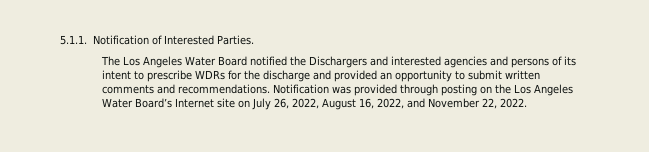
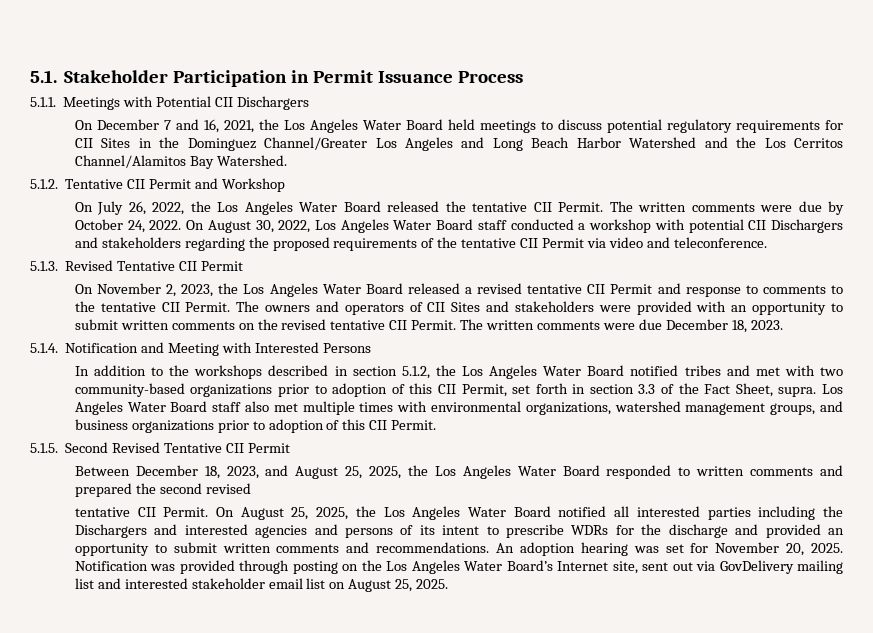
[60,35,254,45] [100,56,287,68] 5.1.1. Notification of Interested Parties. // The Los Angeles Water Board notified -> [30,70,524,87] [30,96,309,110] [74,119,844,133] [74,137,843,151] [74,155,287,169] [30,178,285,192] [74,201,844,215] [74,219,843,233] [74,237,767,251] [30,260,243,271] [74,283,844,297] [74,301,844,315] [74,319,783,333] [30,342,371,356] [74,365,844,379] [74,383,844,397] [74,401,843,415] [74,419,437,433] [30,442,290,453] [74,465,843,479] [74,483,251,497] [74,506,816,520] 5.1. Stakeholder Participation in Permit Issuance Process // 5.1.1. Meetings with Potential CII Dischargers // On December 7 and 16, 2021, the Los Angeles Water Board held meetings to discuss potential regulatory requirements for CII Sites in the Dominguez Channel/Greater Los Angeles and Long Beach Harbor Watershed and the Los Cerritos Channel/Alamitos Bay Watershed. // 5.1.2. Tentative CII Permit and Workshop // On July 26, 2022, the Los Angeles Water Board released the tentative CII Permit. The written comments were due by October 24, 2022. On August 30, 2022, Los Angeles Water Board staff conducted a workshop with potential CII Dischargers and stakeholders regarding the proposed requirements of the tentative CII Permit via video and teleconference. // 5.1.3. Revised Tentative CII Permit // On November 2, 2023, the Los Angeles Water Board released a revised tentative CII Permit and response to comments to the tentative CII Permit. The owners and operators of CII Sites and stakeholders were provided with an opportunity to submit written comments on the revised tentative CII Permit. The written comments were due December 18, 2023. // 5.1.4. Notification and Meeting with Interested Persons // In addition to the workshops described in section 5.1.2, the Los Angeles Water Board notified tribes and met with two community-based organizations prior to adoption of this CII Permit, set forth in section 3.3 of the Fact Sheet, supra. Los Angeles Water Board staff also met multiple times with environmental organizations, watershed management groups, and business organizations prior to adoption of this CII Permit. // 5.1.5. Second Revised Tentative CII Permit // Between December 18, 2023, and August 25, 2025, the Los Angeles Water Board responded to written comments and prepared the second revised // tentative CII Permit. On August 25, 2025, the Los Angeles Water Board notified all interested parties including
(270, 89) none -> [496,542,843,556] An adoption hearing was set for November 20, 2025.
[216,98,527,110] site on July 26, 2022, August 16, 2022, and November 22, 2022. -> [612,560,844,574] [74,578,449,592] site, sent out via GovDelivery mailing list and interested stakeholder email list on August 25, 2025.

